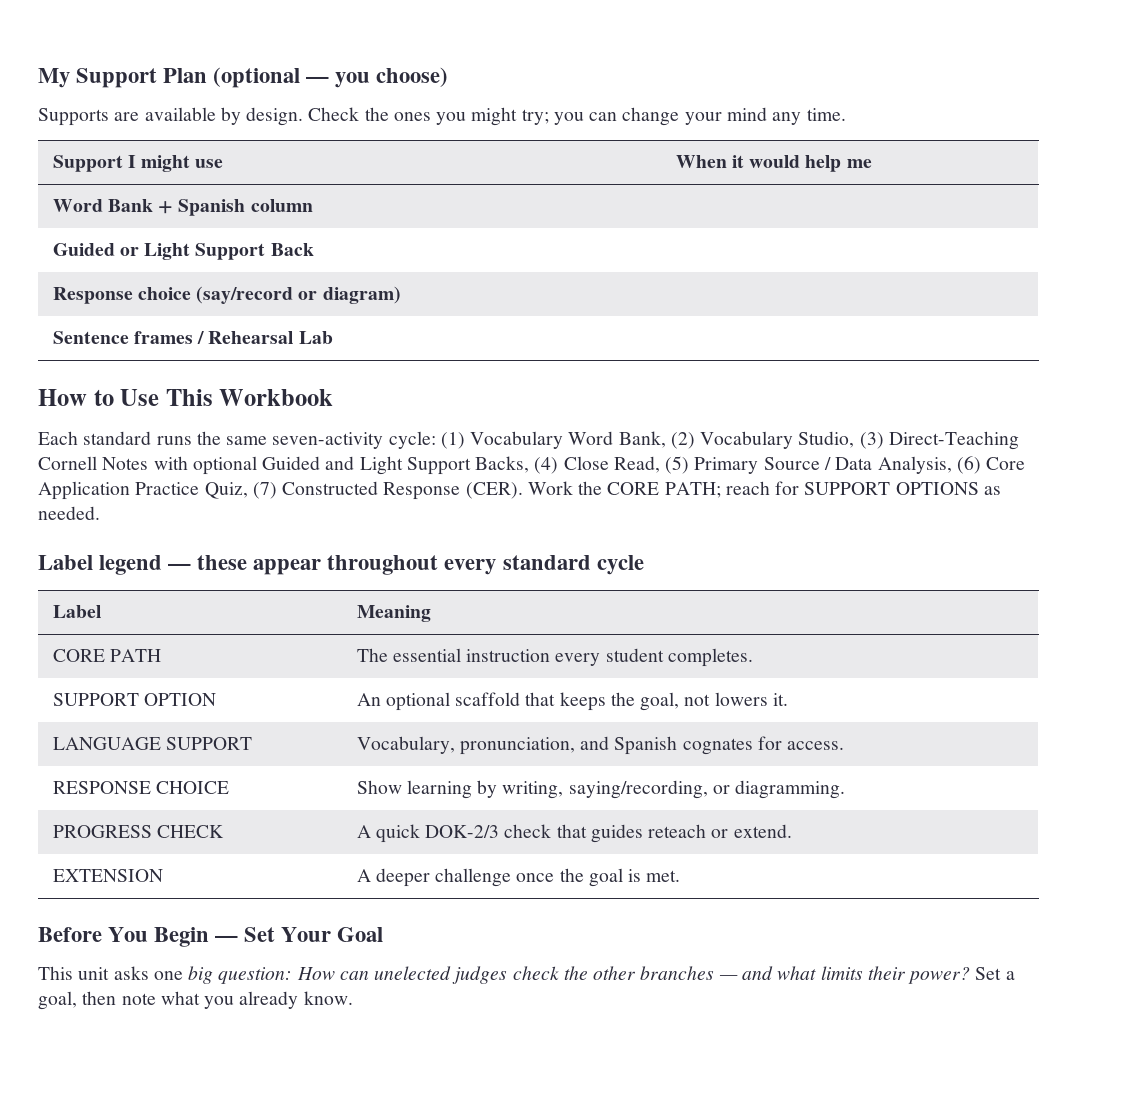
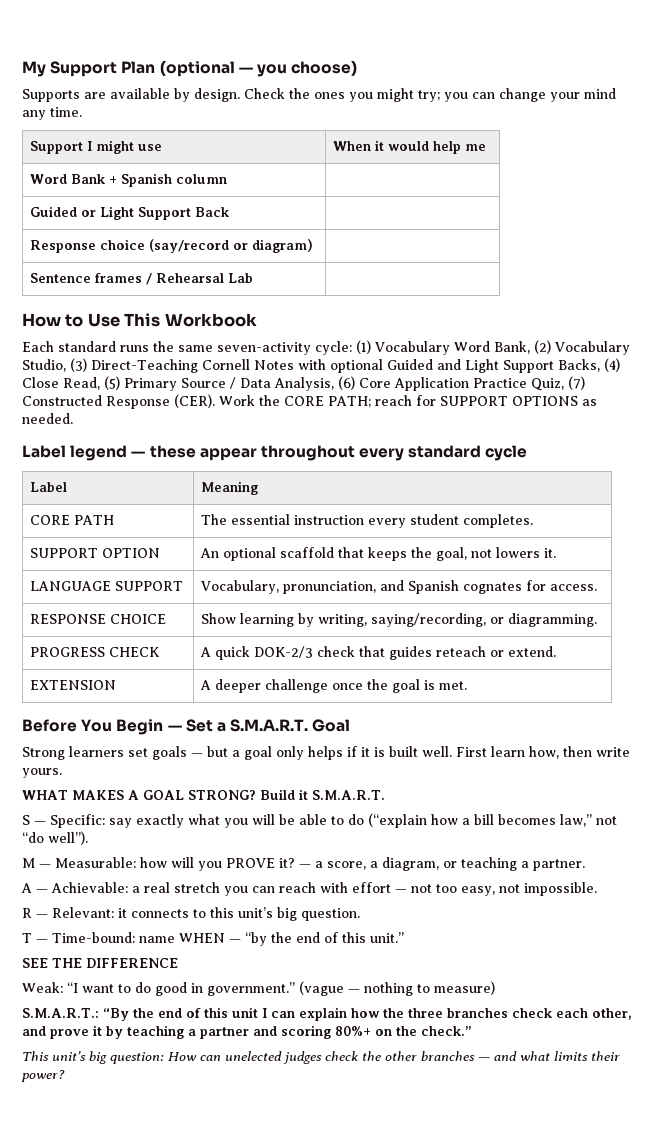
[281,927,332,942] Your -> [216,719,309,732] a S.M.A.R.T.
[38,966,183,980] This unit asks one -> [22,746,630,760] [22,768,62,778] [22,789,385,800] [22,813,617,828] [22,831,88,845] [22,857,585,871] [21,882,597,896] [22,907,360,921] [22,932,404,946] [22,958,178,968] [22,981,495,996] [22,1007,632,1021] [22,1025,472,1039] [22,1051,86,1061] Strong learners set goals — but a goal only helps if it is built well. First learn how, then write yours. // WHAT MAKES A GOAL STRONG? Build it S.M.A.R.T. // S — Specific: say exactly what you will be able to do (“explain how a bill becomes law,” not “do well”). // M — Measurable: how will you PROVE it? — a score, a diagram, or teaching a partner. // A — Achievable: a real stretch you can reach with effort — not too easy, not impossible. // R — Relevant: it connects to this unit’s big question. // T — Time-bound: name WHEN — “by the end of this unit.” // SEE THE DIFFERENCE // Weak: “I want to do good in government.” (vague — nothing to measure) // S.M.A.R.T.: “By the end of this unit I can explain how the three branches check each other, and prove it by teaching a partner and scoring 80%+ on the check.” // This unit’s
[975,967,1015,980] [38,991,353,1010] Set a goal, then note what you already know. -> (65, 1076) none

